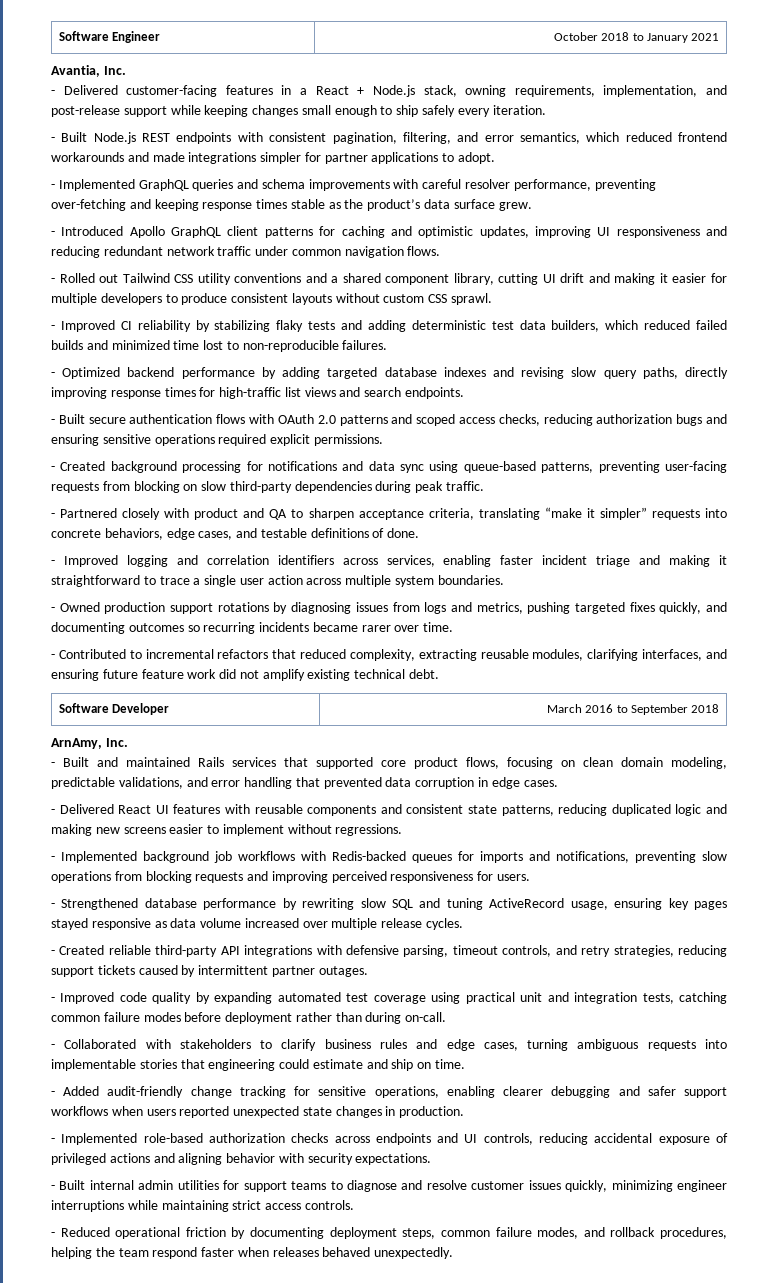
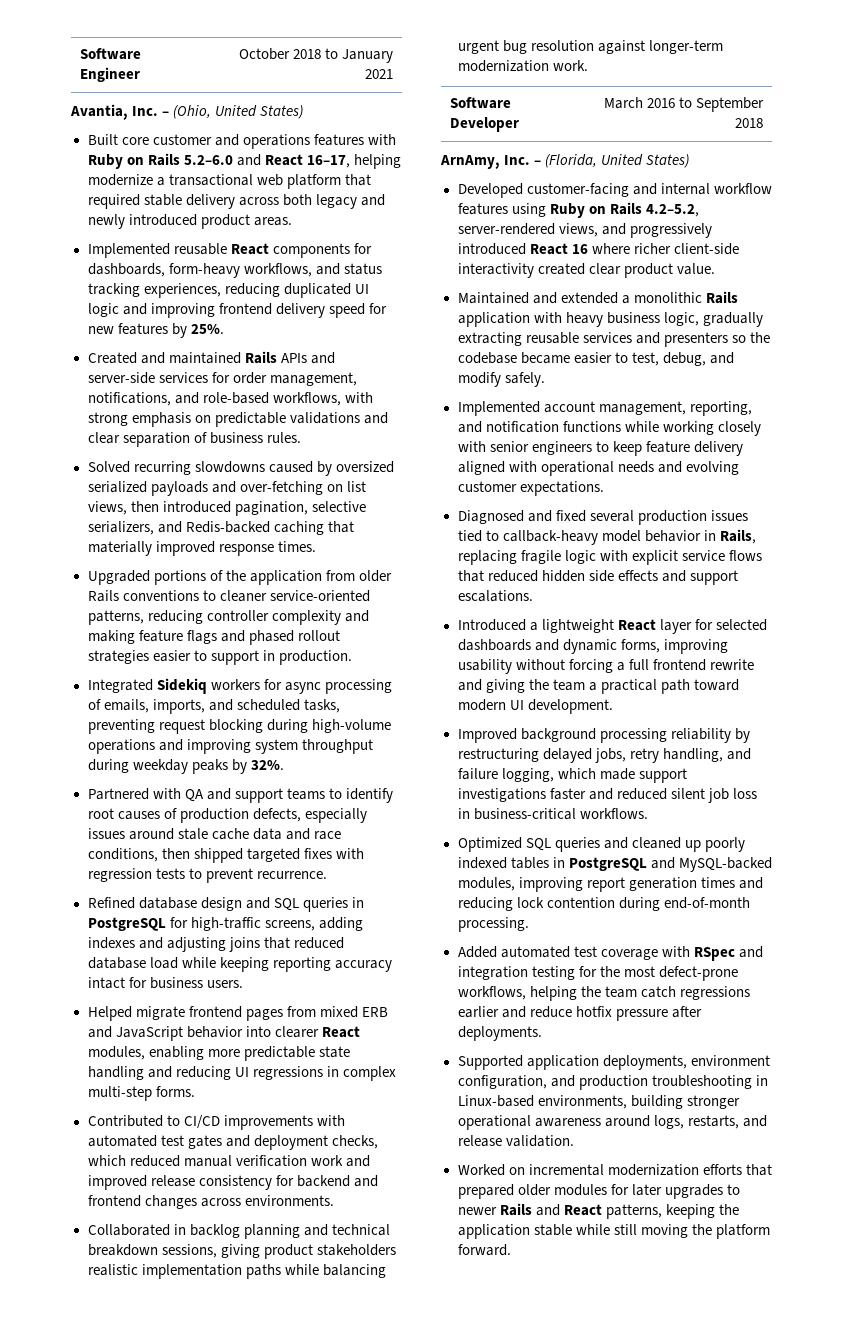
[51,85,728,97] [51,105,546,117] [51,132,727,144] [51,152,496,164] [51,179,656,191] [51,199,532,211] [51,226,727,238] [51,246,441,258] [51,273,727,285] [51,293,493,305] [51,320,727,332] [51,340,388,352] [51,367,728,379] [51,387,465,399] [51,414,727,426] [51,434,383,446] [51,461,727,473] [51,481,485,493] [51,507,727,520] [51,528,420,540] [51,555,728,567] [51,575,504,587] [51,602,727,614] [51,622,454,634] [51,649,727,661] [51,669,440,681] // - Delivered customer-facing features in a React + Node.js stack, owning requirements, implementation, and post-release support while keeping changes small enough to ship safely every iteration. // - Built Node.js REST endpoints with consistent pagination, filtering, and error semantics, which reduced frontend workarounds and made integrations simpler for partner applications to adopt. // - Implemented GraphQL queries and schema improvements with careful resolver performance, preventing over-fetching and keeping response times stable as the product’s data surface grew. // - Introduced Apollo GraphQL client patterns for caching and optimistic updates, improving UI responsiveness and reducing redundant network traffic under common navigation flows. // - Rolled out Tailwind CSS utility conventions and a shared component library, cutting UI drift and making it easier for multiple developers to produce consistent layouts without custom CSS sprawl. // - Improved CI reliability by stabilizing flaky tests and adding deterministic test data builders, which reduced failed builds and minimized time lost to non-reproducible failures. // - Optimized backend performance by adding targeted database indexes and revising slow query paths, directly improving response times for high-traffic list views and search endpoints. // - Built secure authentication flows with OAuth 2.0 patterns and scoped access checks, reducing authorization bugs and ensuring sensitive operations required explicit permissions. // - Created background processing for notifications and data sync using queue-based patterns, preventing user-facing requests from blocking on slow third-party dependencies during peak traffic. // - Partnered closely with product and QA to sharpen acceptance criteria, translating “make it simpler” requests into concrete behaviors, edge cases, and testable definitions of done. // - Improved logging and correlation identifiers across services, enabling faster incident triage and making it straightforward to trace a single user action across multiple system boundaries. // - Owned production support rotations by diagnosing issues from logs and metrics, pushing targeted fixes quickly, and documenting outcomes so recurring incidents became rarer over time. // - Contributed to incremental refactors that reduced complexity, extracting reusable modules, clarifying interfaces, and ensuring future feature work did not amplify existing technical debt. -> [162,105,304,119] [87,134,396,149] [87,153,401,169] [87,174,371,189] [87,194,385,209] [87,214,292,229] [87,243,372,258] [87,263,382,278] [87,283,369,298] [87,303,387,318] [87,323,224,338] [87,351,335,364] [87,372,357,386] [87,392,373,406] [87,412,388,427] [87,432,301,447] [87,461,394,476] [87,481,366,496] [87,501,366,516] [87,521,354,535] [87,541,316,556] [87,570,392,585] [87,590,370,602] [87,610,369,625] [87,630,340,645] [87,650,352,665] [87,678,392,694] [87,699,340,714] [87,719,391,734] [87,739,373,754] [87,759,284,774] [87,788,393,803] [87,808,367,823] [87,828,341,840] [87,848,364,863] [87,868,327,883] [87,897,364,912] [87,917,363,931] [87,937,344,952] [87,957,392,972] [87,977,243,989] [87,1006,388,1021] [87,1026,360,1041] [87,1046,350,1061] [87,1066,396,1081] [87,1086,195,1101] [87,1115,345,1130] [87,1135,378,1150] [87,1155,370,1167] [87,1175,378,1190] [87,1195,334,1209] [87,1224,390,1239] [87,1244,396,1259] [87,1264,386,1279] [457,40,723,54] [457,60,588,72] – (Ohio, United States) // Built core customer and operations features with Ruby on Rails 5.2–6.0 and React 16–17, helping modernize a transactional web platform that required stable delivery across both legacy and newly introduced product areas. // Implemented reusable React components for dashboards, form-heavy workflows, and status tracking experiences, reducing duplicated UI logic and improving frontend delivery speed for new features by 25%. // Created and maintained Rails APIs and server-side services for order management, notifications, and role-based workflows, with strong emphasis on predictable validations and clear separation of business rules. // Solved recurring slowdowns caused by oversized serialized payloads and over-fetching on list views, then introduced pagination, selective serializers, and Redis-backed caching that materially improved response times. // Upgraded portions of the application from older Rails conventions to cleaner service-oriented patterns, reducing controller complexity and making feature flags and phased rollout strategies easier to support in production. // Integrated Sidekiq workers for async processing of emails, imports, and scheduled tasks, preventing request blocking during high-volume operations and improving system throughput during weekday peaks by 32%. // Partnered with QA and support teams to identify root causes of production defects, especially issues around stale cache data and race conditions, then shipped targeted fixes with regression tests to prevent recurrence. // Refined database design and SQL queries in PostgreSQL for high-traffic screens, adding indexes and adjusting joins that reduced database load while keeping reporting accuracy intact for business users. // Helped migrate frontend pages from mixed ERB and JavaScript behavior into clearer React modules, enabling more predictable state handling and reducing UI regressions in complex multi-step forms. // Contributed to CI/CD improvements with automated test gates and deployment checks, which reduced manual verification work and improved release consistency for backend and frontend changes across environments. // Collaborated in backlog planning and technical breakdown sessions, giving product stakeholders realistic implementation paths while balancing urgent bug resolution against longer-term modernization work.
[51,757,727,769] [51,777,558,789] [51,804,728,816] [51,824,403,836] [51,851,727,863] [51,871,531,883] [51,898,728,910] [51,918,464,930] [51,945,728,957] [51,965,368,977] [51,992,727,1004] [51,1012,447,1024] [51,1039,728,1051] [51,1059,466,1071] [51,1086,728,1098] [51,1106,465,1118] [51,1133,728,1145] [51,1153,432,1165] [51,1180,727,1192] [51,1200,354,1212] [51,1227,728,1239] [51,1247,454,1259] // - Built and maintained Rails services that supported core product flows, focusing on clean domain modeling, predictable validations, and error handling that prevented data corruption in edge cases. // - Delivered React UI features with reusable components and consistent state patterns, reducing duplicated logic and making new screens easier to implement without regressions. // - Implemented background job workflows with Redis-backed queues for imports and notifications, preventing slow operations from blocking requests and improving perceived responsiveness for users. // - Strengthened database performance by rewriting slow SQL and tuning ActiveRecord usage, ensuring key pages stayed responsive as data volume increased over multiple release cycles. // - Created reliable third-party API integrations with defensive parsing, timeout controls, and retry strategies, reducing support tickets caused by intermittent partner outages. // - Improved code quality by expanding automated test coverage using practical unit and integration tests, catching common failure modes before deployment rather than during on-call. // - Collaborated with stakeholders to clarify business rules and edge cases, turning ambiguous requests into implementable stories that engineering could estimate and ship on time. // - Added audit-friendly change tracking for sensitive operations, enabling clearer debugging and safer support workflows when users reported unexpected state changes in production. // - Implemented role-based authorization checks across endpoints and UI controls, reducing accidental exposure of privileged actions and aligning behavior with security expectations. // - Built internal admin utilities for support teams to diagnose and resolve customer issues quickly, minimizing engineer interruptions while maintaining strict access controls. // - Reduced operational friction by documenting deployment steps, common failure modes, and rollback procedures, helping the team respond faster when releases behaved unexpectedly. -> [534,154,690,168] [457,183,772,198] [457,202,699,218] [457,223,712,238] [457,243,739,255] [457,263,715,278] [457,291,738,304] [457,312,763,327] [457,332,770,347] [457,352,734,366] [457,372,545,387] [457,401,752,416] [457,421,761,436] [457,441,743,456] [457,461,739,476] [457,481,604,496] [457,510,748,525] [457,529,756,545] [457,550,762,565] [457,570,738,585] [457,590,533,602] [457,619,767,634] [457,639,728,654] [457,659,754,674] [457,679,739,694] [457,699,613,714] [457,728,750,743] [457,748,751,763] [457,768,687,783] [457,788,757,803] [457,808,648,820] [457,837,745,852] [457,857,772,872] [457,877,763,892] [457,897,750,911] [457,917,529,932] [457,946,763,961] [457,966,738,981] [457,986,750,1001] [457,1006,702,1021] [457,1026,542,1041] [457,1055,770,1070] [457,1075,768,1090] [457,1095,740,1109] [457,1115,767,1130] [457,1135,574,1147] [457,1164,772,1176] [457,1184,740,1199] [457,1203,739,1219] [457,1224,770,1239] [457,1244,511,1256] – (Florida, United States) // Developed customer-facing and internal workflow features using Ruby on Rails 4.2–5.2, server-rendered views, and progressively introduced React 16 where richer client-side interactivity created clear product value. // Maintained and extended a monolithic Rails application with heavy business logic, gradually extracting reusable services and presenters so the codebase became easier to test, debug, and modify safely. // Implemented account management, reporting, and notification functions while working closely with senior engineers to keep feature delivery aligned with operational needs and evolving customer expectations. // Diagnosed and fixed several production issues tied to callback-heavy model behavior in Rails, replacing fragile logic with explicit service flows that reduced hidden side effects and support escalations. // Introduced a lightweight React layer for selected dashboards and dynamic forms, improving usability without forcing a full frontend rewrite and giving the team a practical path toward modern UI development. // Improved background processing reliability by restructuring delayed jobs, retry handling, and failure logging, which made support investigations faster and reduced silent job loss in business-critical workflows. // Optimized SQL queries and cleaned up poorly indexed tables in PostgreSQL and MySQL-backed modules, improving report generation times and reducing lock contention during end-of-month processing. // Added automated test coverage with RSpec and integration testing for the most defect-prone workflows, helping the team catch regressions earlier and reduce hotfix pressure after deployments. // Supported application deployments, environment configuration, and production troubleshooting in Linux-based environments, building stronger operational awareness around logs, restarts, and release validation. // Worked on incremental modernization efforts that prepared older modules for later upgrades to newer Rails and React patterns, keeping the application stable while still moving the platform forward.

